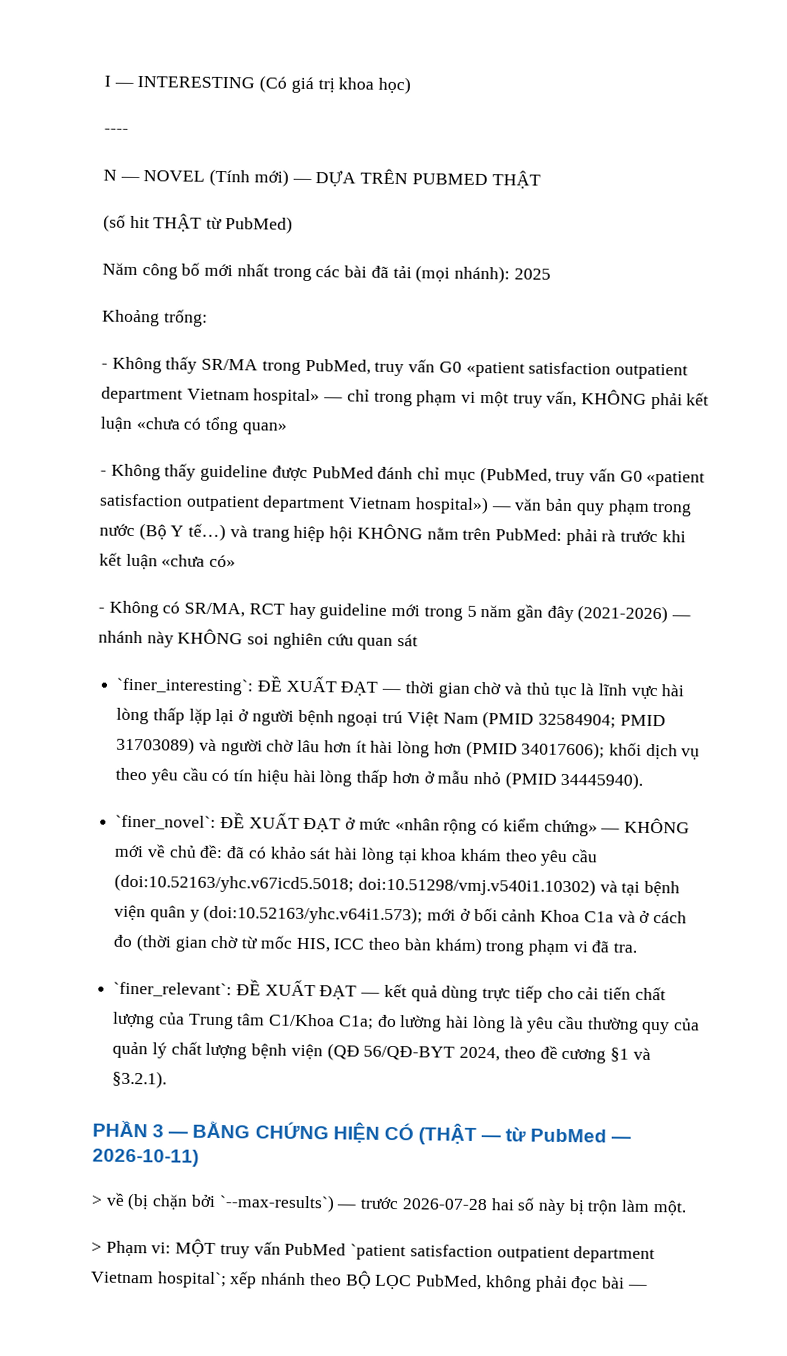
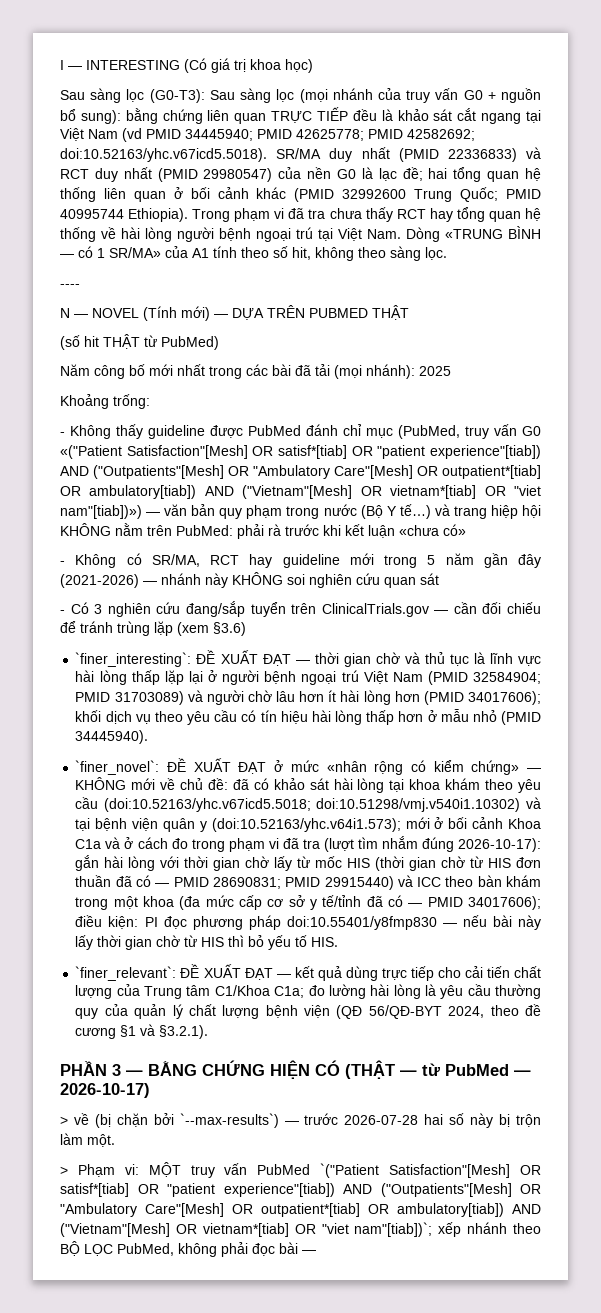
(412, 85) none -> [60,88,541,103] [60,107,541,124] [60,128,475,142] [60,147,541,162] [60,167,541,182] [60,187,542,202] [60,207,542,222] [60,226,541,242] [60,246,447,261] // Sau sàng lọc (G0-T3): Sau sàng lọc (mọi nhánh của truy vấn G0 + nguồn bổ sung): bằng chứng liên quan TRỰC TIẾP đều là khảo sát cắt ngang tại Việt Nam (vd PMID 34445940; PMID 42625778; PMID 42582692; doi:10.52163/yhc.v67icd5.5018). SR/MA duy nhất (PMID 22336833) và RCT duy nhất (PMID 29980547) của nền G0 là lạc đề; hai tổng quan hệ thống liên quan ở bối cảnh khác (PMID 32992600 Trung Quốc; PMID 40995744 Ethiopia). Trong phạm vi đã tra chưa thấy RCT hay tổng quan hệ thống về hài lòng người bệnh ngoại trú tại Việt Nam. Dòng «TRUNG BÌNH — có 1 SR/MA» của A1 tính theo số hit, không theo sàng lọc.
[101,356,688,380] [101,386,710,410] [100,416,287,435] // - Không thấy SR/MA trong PubMed, truy vấn G0 «patient satisfaction outpatient department Vietnam hospital» — chỉ trong phạm vi một truy vấn, KHÔNG phải kết luận «chưa có tổng quan» -> (150, 401) none
[646,470,706,487] [99,493,489,515] «patient satisfaction outpatient department Vietnam hospital») -> [60,445,541,459] [60,465,541,479] [60,485,541,499] [60,505,142,519] «("Patient Satisfaction"[Mesh] OR satisf*[tiab] OR "patient experience"[tiab]) AND ("Outpatients"[Mesh] OR "Ambulatory Care"[Mesh] OR outpatient*[tiab] OR ambulatory[tiab]) AND ("Vietnam"[Mesh] OR vietnam*[tiab] OR "viet nam"[tiab])»)
(419, 640) none -> [60,601,541,617] [60,621,246,636] // - Có 3 nghiên cứu đang/sắp tuyển trên ClinicalTrials.gov — cần đối chiếu để tránh trùng lặp (xem §3.6)
[135,934,638,957] (thời gian chờ từ mốc HIS, ICC theo bàn khám) trong phạm vi đã tra. -> [191,836,541,852] [75,855,542,871] [75,875,542,890] [75,895,541,910] [75,915,541,930] [75,935,339,950] trong phạm vi đã tra (lượt tìm nhắm đúng 2026-10-17): gắn hài lòng với thời gian chờ lấy từ mốc HIS (thời gian chờ từ HIS đơn thuần đã có — PMID 28690831; PMID 29915440) và ICC theo bàn khám trong một khoa (đa mức cấp cơ sở y tế/tỉnh đã có — PMID 34017606); điều kiện: PI đọc phương pháp doi:10.55401/y8fmp830 — nếu bài này lấy thời gian chờ từ HIS thì bỏ yếu tố HIS.
[92,1148,199,1167] 2026-10-11) -> [60,1083,150,1098] 2026-10-17)
[350,1243,656,1264] [91,1271,227,1289] `patient satisfaction outpatient department Vietnam hospital`; -> [320,1163,541,1178] [60,1183,541,1197] [60,1203,541,1217] [60,1222,433,1237] `("Patient Satisfaction"[Mesh] OR satisf*[tiab] OR "patient experience"[tiab]) AND ("Outpatients"[Mesh] OR "Ambulatory Care"[Mesh] OR outpatient*[tiab] OR ambulatory[tiab]) AND ("Vietnam"[Mesh] OR vietnam*[tiab] OR "viet nam"[tiab])`;

